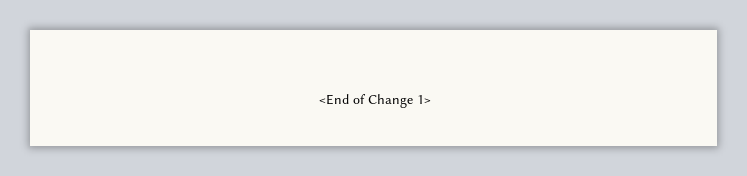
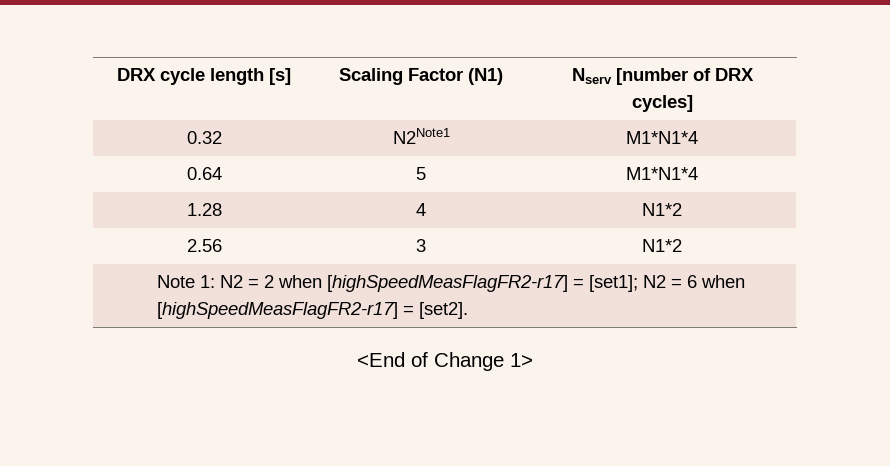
(318, 99) none -> [117,68,291,85] [339,68,503,85] [571,68,754,85] [631,95,693,112] [186,131,222,144] [392,128,450,144] [626,131,698,144] [186,167,222,180] [416,167,426,180] [626,167,698,180] [186,203,222,216] [416,203,426,216] [642,203,682,216] [186,239,222,252] [416,239,426,252] [642,239,682,252] [157,275,746,292] [157,302,469,319] DRX cycle length [s] | Scaling Factor (N1) | Nserv [number of DRX cycles] // 0.32 | N2Note1 | M1*N1*4 // 0.64 | 5 | M1*N1*4 // 1.28 | 4 | N1*2 // 2.56 | 3 | N1*2 // Note 1: N2 = 2 when [highSpeedMeasFlagFR2-r17] = [set1]; N2 = 6 when [highSpeedMeasFlagFR2-r17] = [set2]. //

